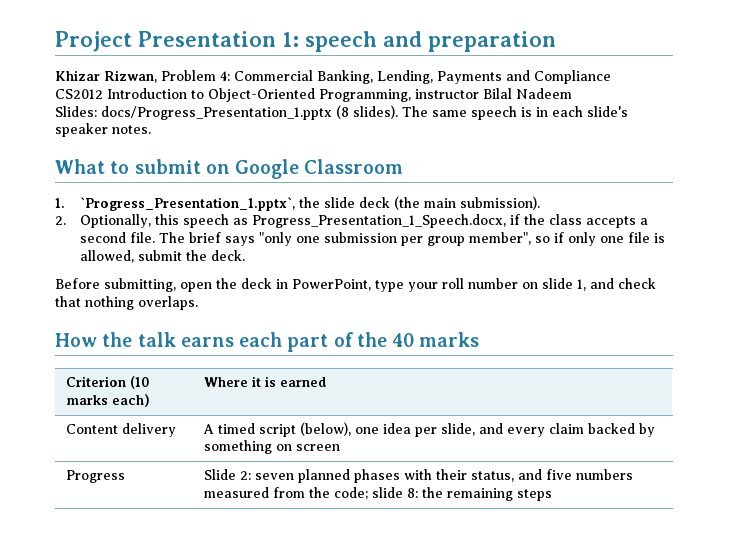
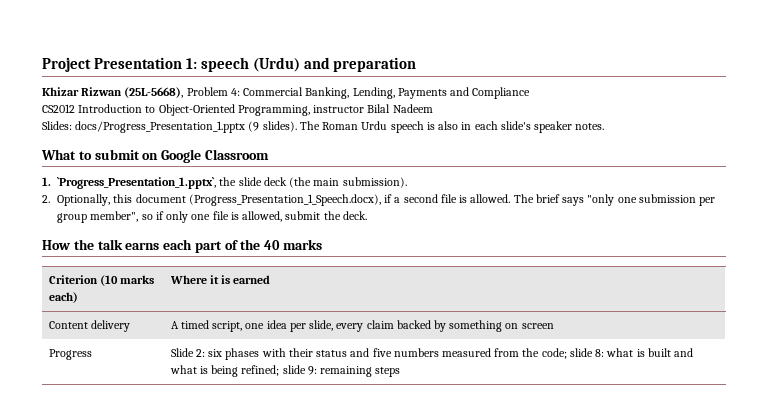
(377, 41) none -> [252,57,300,72] (Urdu)
[104,70,157,83] Rizwan, -> [81,87,184,98] Rizwan (25L-5668),
[336,105,349,119] (8 -> [248,121,260,132] (9
[432,110,467,117] same -> [322,121,388,130] Roman Urdu
(532, 112) none -> [438,121,459,130] also
[182,214,648,228] [79,232,155,243] speech as Progress_Presentation_1_Speech.docx, if the class accepts a second file. -> [135,194,511,206] document (Progress_Presentation_1_Speech.docx), if a second file is allowed.
[55,278,656,292] [55,296,198,310] // Before submitting, open the deck in PowerPoint, type your roll number on slide 1, and check that nothing overlaps. -> (367, 215) none
[258,422,351,437] script (below), -> [212,321,243,332] script,
[478,423,503,434] and -> (334, 325) none
[254,469,350,483] seven planned -> [208,349,223,357] six
[470,471,514,482] status, -> [316,350,348,357] status
[421,487,443,498] the -> [606,348,694,357] [169,365,317,377] what is built and what is being refined; slide 9:

